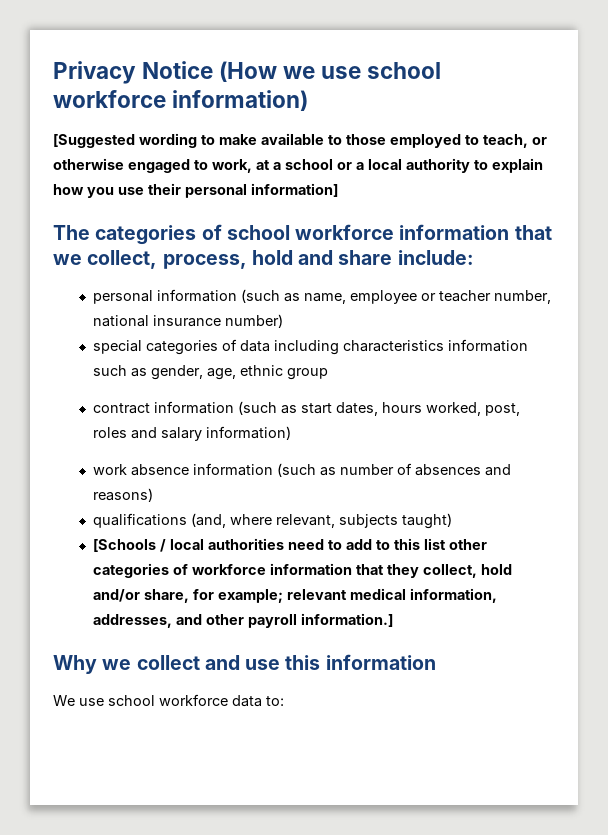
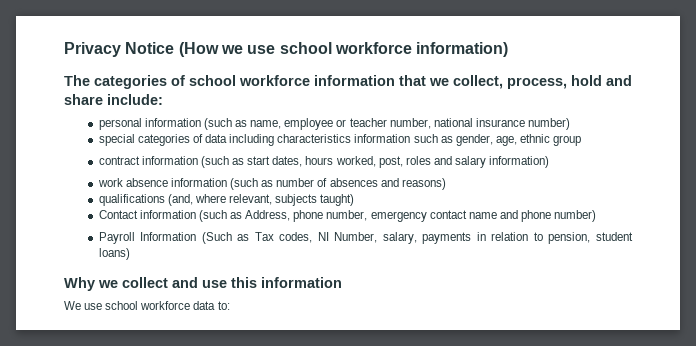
[53,133,547,148] [53,158,543,173] [53,183,338,198] // [Suggested wording to make available to those employed to teach, or otherwise engaged to work, at a school or a local authority to explain how you use their personal information] -> (509, 49) none
[93,538,488,552] [93,563,513,578] [93,588,498,603] [93,613,394,628] [Schools / local authorities need to add to this list other categories of workforce information that they collect, hold and/or share, for example; relevant medical information, addresses, and other payroll information.] -> [98,210,597,222] [98,232,633,244] [98,248,130,260] Contact information (such as Address, phone number, emergency contact name and phone number) // Payroll Information (Such as Tax codes, NI Number, salary, payments in relation to pension, student loans)

